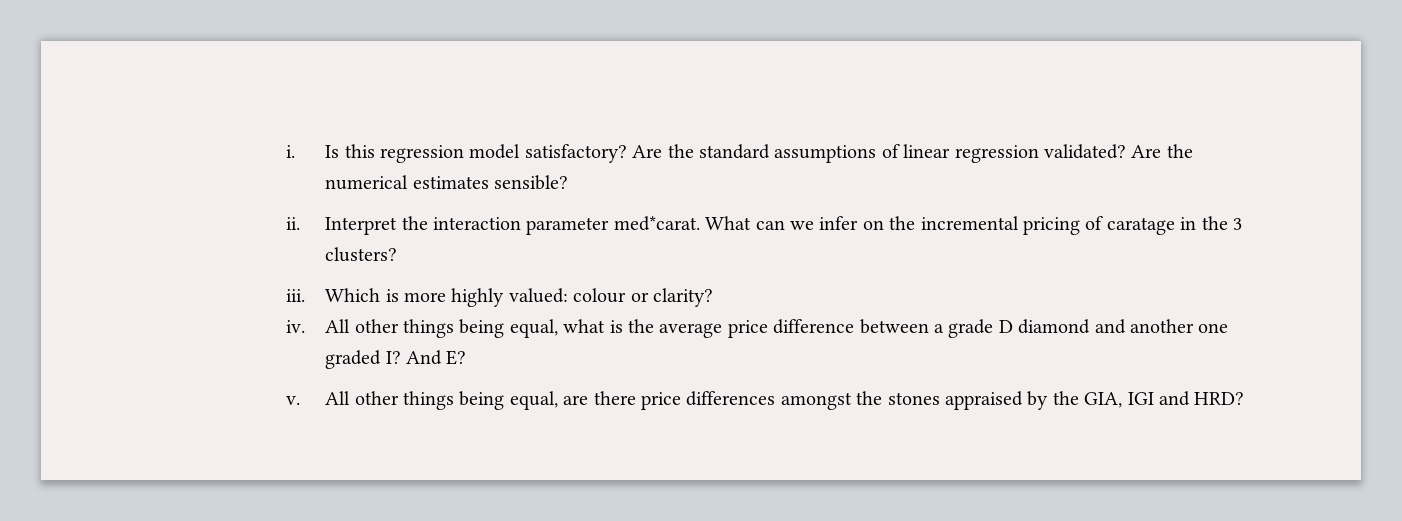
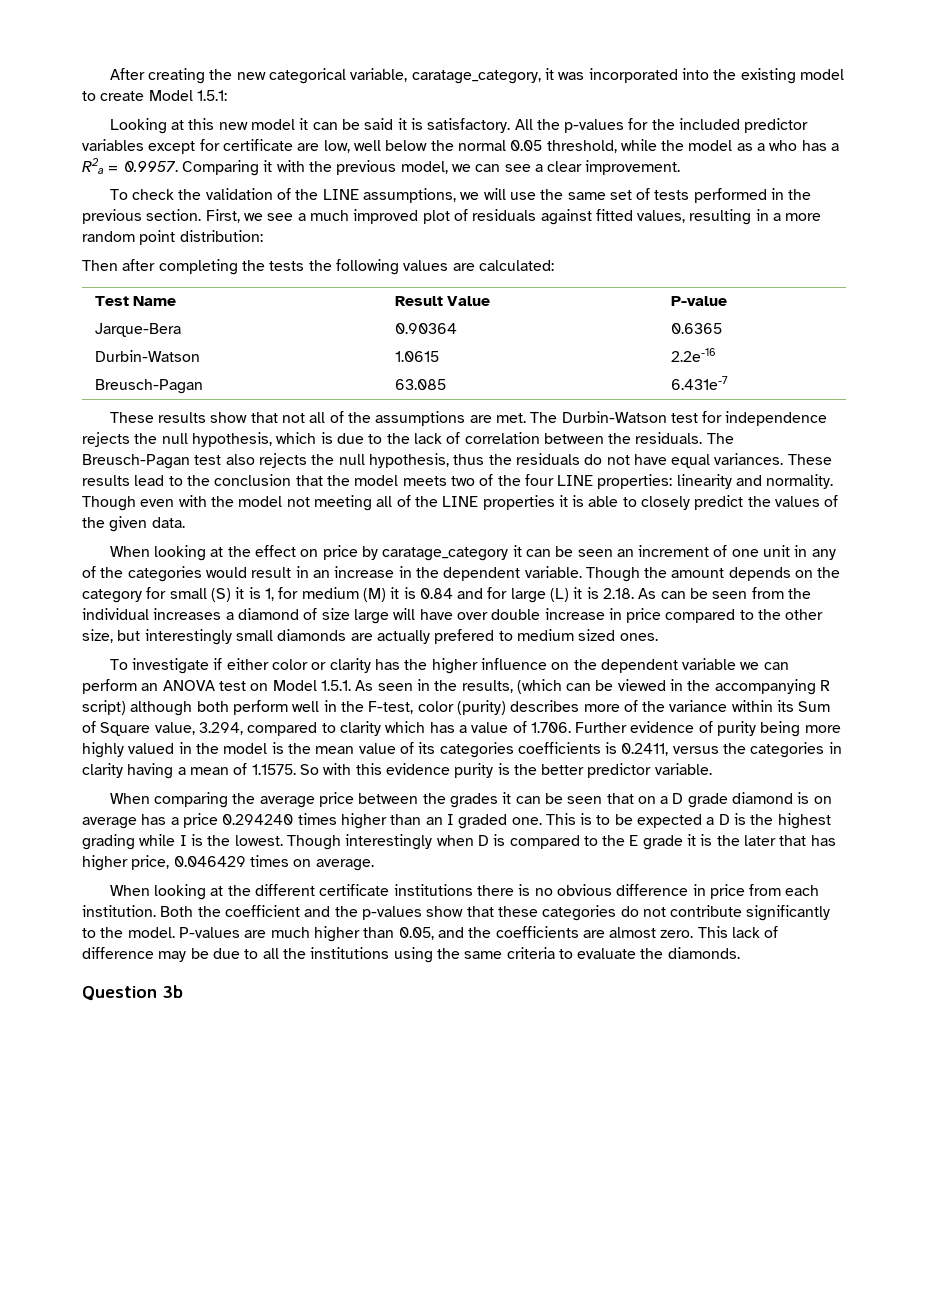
[286,144,1193,163] [325,175,568,190] [286,216,1242,235] [325,247,398,262] [286,288,713,307] [286,319,1229,338] [325,350,467,369] [286,391,1245,410] i. Is this regression model satisfactory? Are the standard assumptions of linear regression validated? Are the numerical estimates sensible? // ii. Interpret the interaction parameter med*carat. What can we infer on the incremental pricing of caratage in the 3 clusters? // iii. Which is more highly valued: colour or clarity? // iv. All other things being equal, what is the average price difference between a grade D diamond and another one graded I? And E? // v. All other things being equal, are there price differences amongst the stones appraised by the GIA, IGI and HRD? -> [109,68,844,84] [82,90,227,101] [109,118,809,134] [82,139,840,154] [82,158,681,176] [109,188,812,203] [82,209,822,225] [82,230,263,245] [82,259,554,275] [94,296,177,306] [394,296,491,306] [670,296,727,306] [94,323,181,337] [394,323,457,334] [670,323,722,334] [94,350,200,362] [394,351,439,362] [670,348,716,362] [94,379,203,394] [394,379,446,390] [670,376,728,390] [109,411,828,426] [82,432,734,447] [82,453,832,469] [82,474,834,489] [82,495,839,511] [82,516,185,532] [109,545,836,561] [82,566,841,582] [82,587,812,603] [82,608,824,624] [82,629,658,645] [109,658,789,674] [82,679,831,695] [82,700,831,716] [82,721,841,737] [82,742,842,758] [82,763,712,779] [109,792,832,808] [82,813,831,829] [82,834,836,850] [82,855,374,871] [109,884,820,900] [82,905,831,921] [82,926,779,942] [82,947,740,963] [82,985,183,1001] After creating the new categorical variable, caratage_category, it was incorporated into the existing model to create Model 1.5.1: // Looking at this new model it can be said it is satisfactory. All the p-values for the included predictor variables except for certificate are low, well below the normal 0.05 threshold, while the model as a who has a R2a = 0.9957. Comparing it with the previous model, we can see a clear improvement. // To check the validation of the LINE assumptions, we will use the same set of tests performed in the previous section. First, we see a much improved plot of residuals against fitted values, resulting in a more random point distribution: // Then after completing the tests the following values are calculated: // Test Name | Result Value | P-value // Jarque-Bera | 0.90364 | 0.6365 // Durbin-Watson | 1.0615 | 2.2e-16 // Breusch-Pagan | 63.085 | 6.431e-7 // These results show that not all of the assumptions are met. The Durbin-Watson test for independence rejects the null hypothesis, which is due to the lack of correlation between the residuals. The Breusch-Pagan test also rejects the null hypothesis, thus the residuals do not have equal variances. These results lead to the conclusion that the model meets two of the four LINE properties: linearity and normality. Though even with the model not meeting all of the LINE properties it is able to closely predict the values of the given data. // When looking at the effect on price by caratage_category it can be seen an increment of one unit in any of the categories would result in an increase in the dependent variable. Though the amount depends on the category for small (S) it is 1, for medium (M) it is 0.84 and for large (L) it is 2.18. As can be seen from the individual increases a diamond of size large will have over double increase in price compared to the other size, but interestingly small diamonds are actually prefered to medium sized ones. // To investigate if either color or clarity has the higher influence on the dependent variable we can perform an ANOVA test on Model 1.5.1. As seen in the results, (which can be viewed in the accompanying R script) although both perform well in the F-test, color (purity) describes more of the variance within its Sum of Square value, 3.294, compared to clarity which has a value of 1.706. Further evidence of purity being more highly valued in the model is the mean value of its categories coefficients is 0.2411, versus the categories in clarity having a mean of 1.1575. So with this evidence purity is the better predictor variable. // When comparing the average price between the grades it can be seen that on a D grade diamond is on average has a price 0.294240 times higher than an I graded one. This is to be expected a D is the highest grading while I is the lowest. Though interestingly when D is compared to the E grade it is the later that has higher price, 0.046429 times on average. // When looking at the different certificate institutions there is no obvious difference in price from each institution. Both the coefficient and the p-values show that these categories do not contribute significantly to the model. P-values are much higher than 0.05, and the coefficients are almost zero. This lack of difference may be due to all the institutions using the same criteria to evaluate the diamonds. // Question 3b

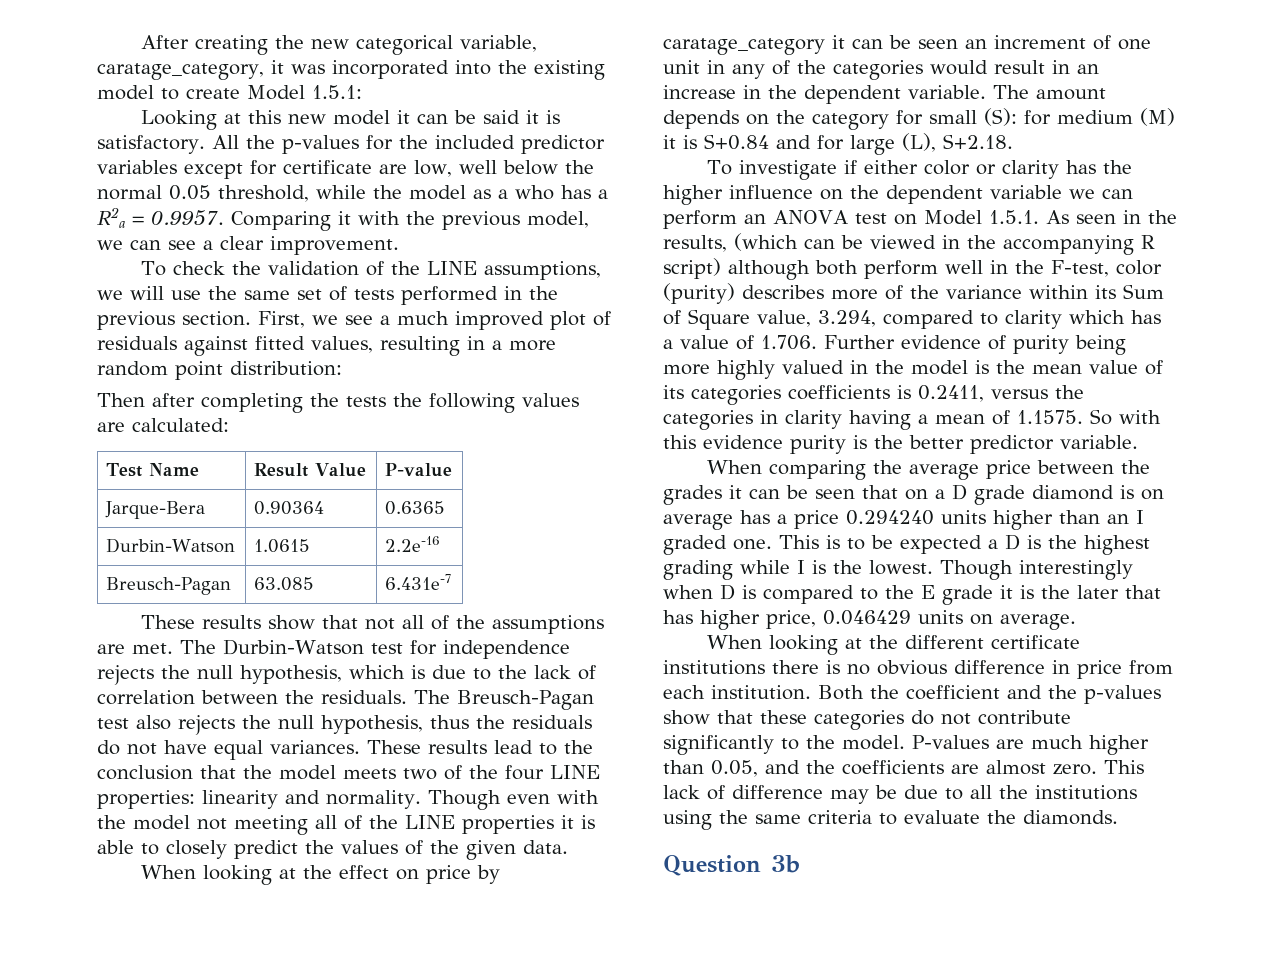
[585,567,668,582] Though the -> [993,85,1029,99] The
[210,587,274,602] (S) it is 1, -> [984,108,1017,126] (S):
[419,588,453,599] 0.84 -> [704,134,769,150] S+0.84
[550,587,812,602] [82,608,824,624] [82,629,658,645] (L) it is 2.18. As can be seen from the individual increases a diamond of size large will have over double increase in price compared to the other size, but interestingly small diamonds are actually prefered to medium sized ones. -> [902,133,1013,152] (L), S+2.18.
[297,813,337,825] times -> [941,510,986,524] units
[249,855,289,867] times -> [918,610,963,624] units

